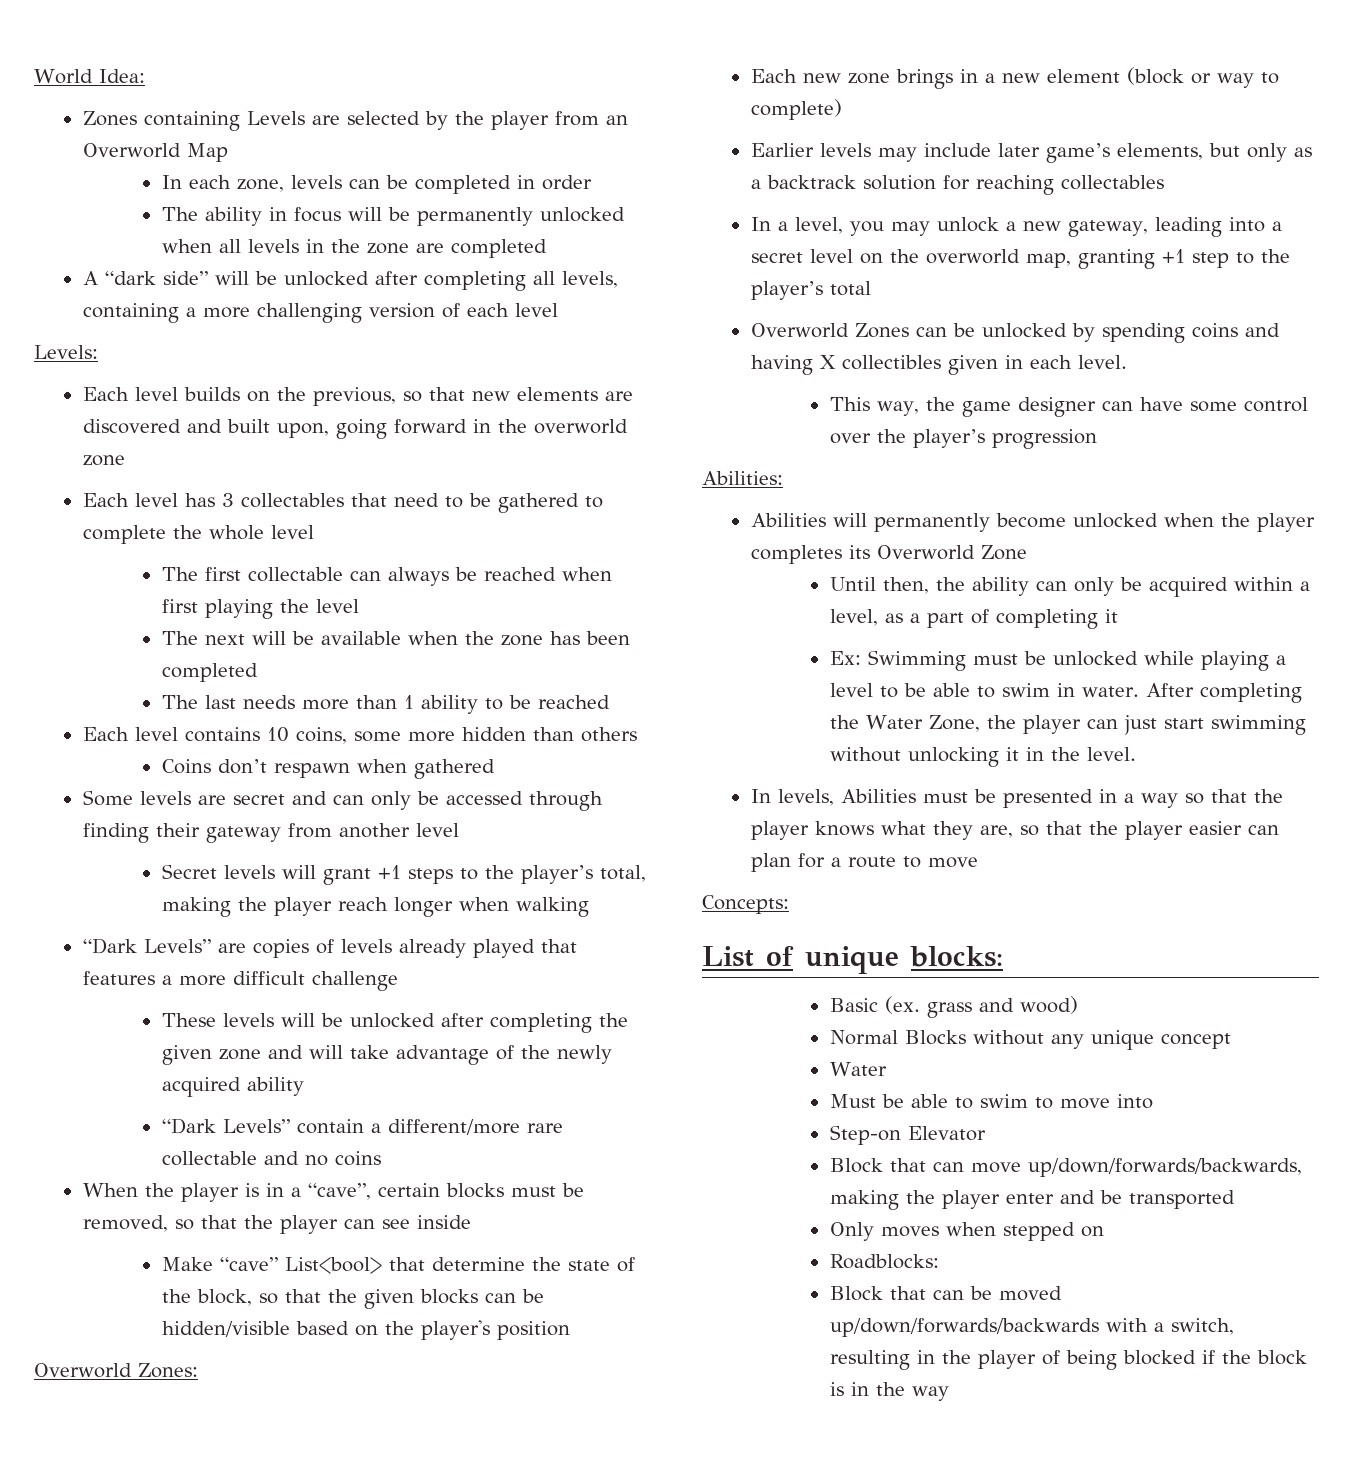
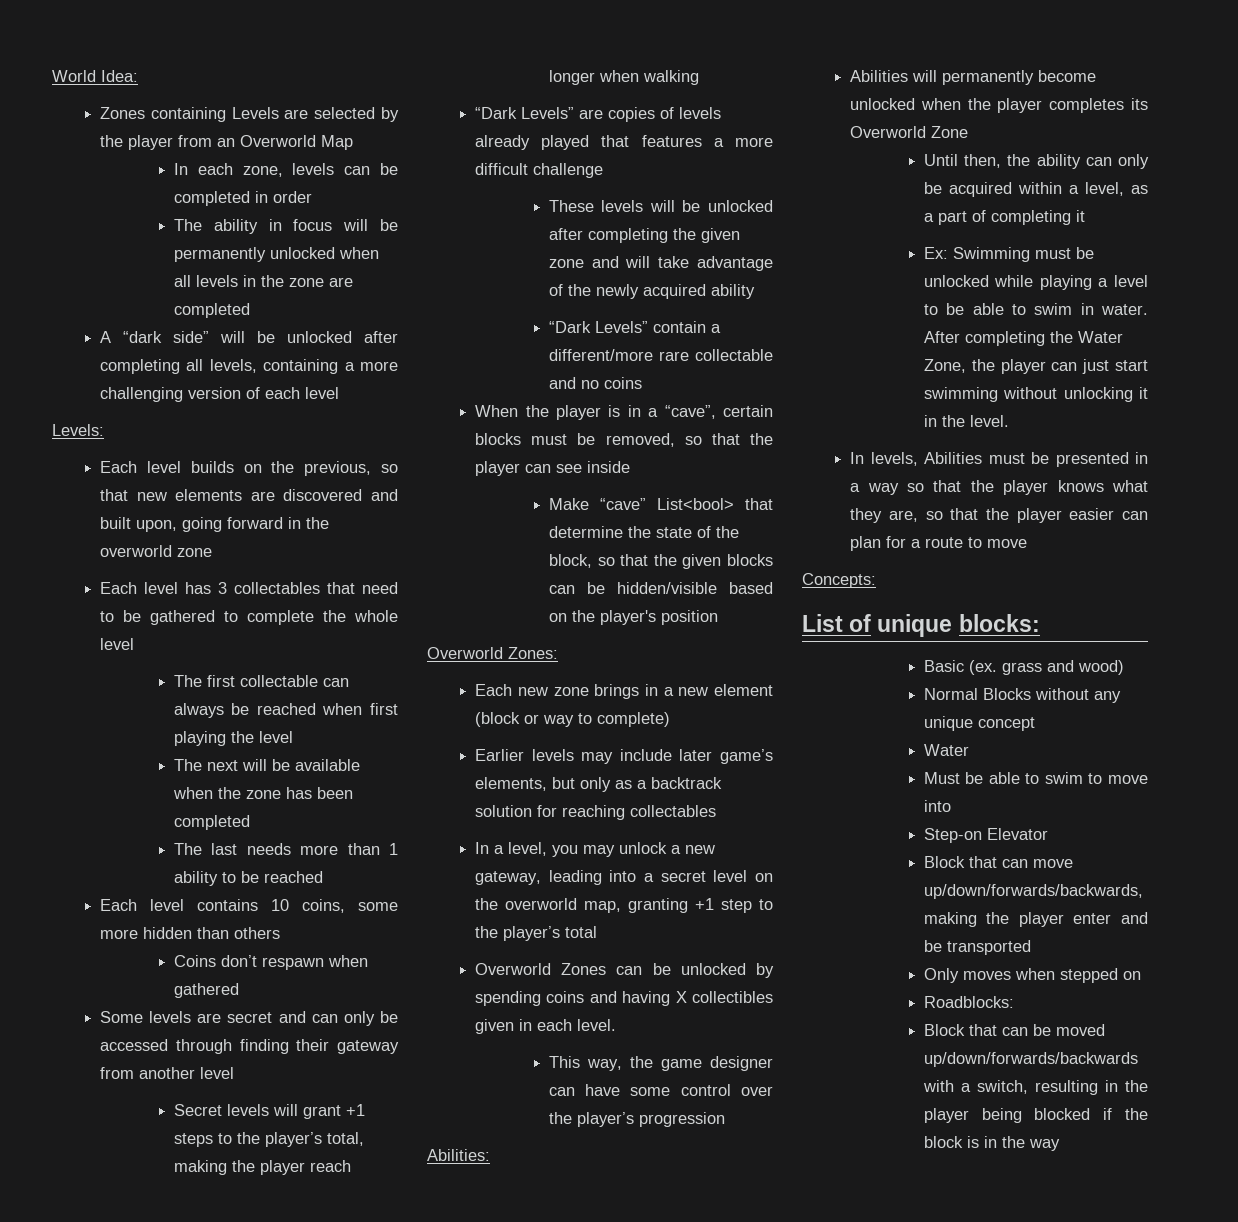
[1041,1350,1060,1365] of -> (969, 1115) none

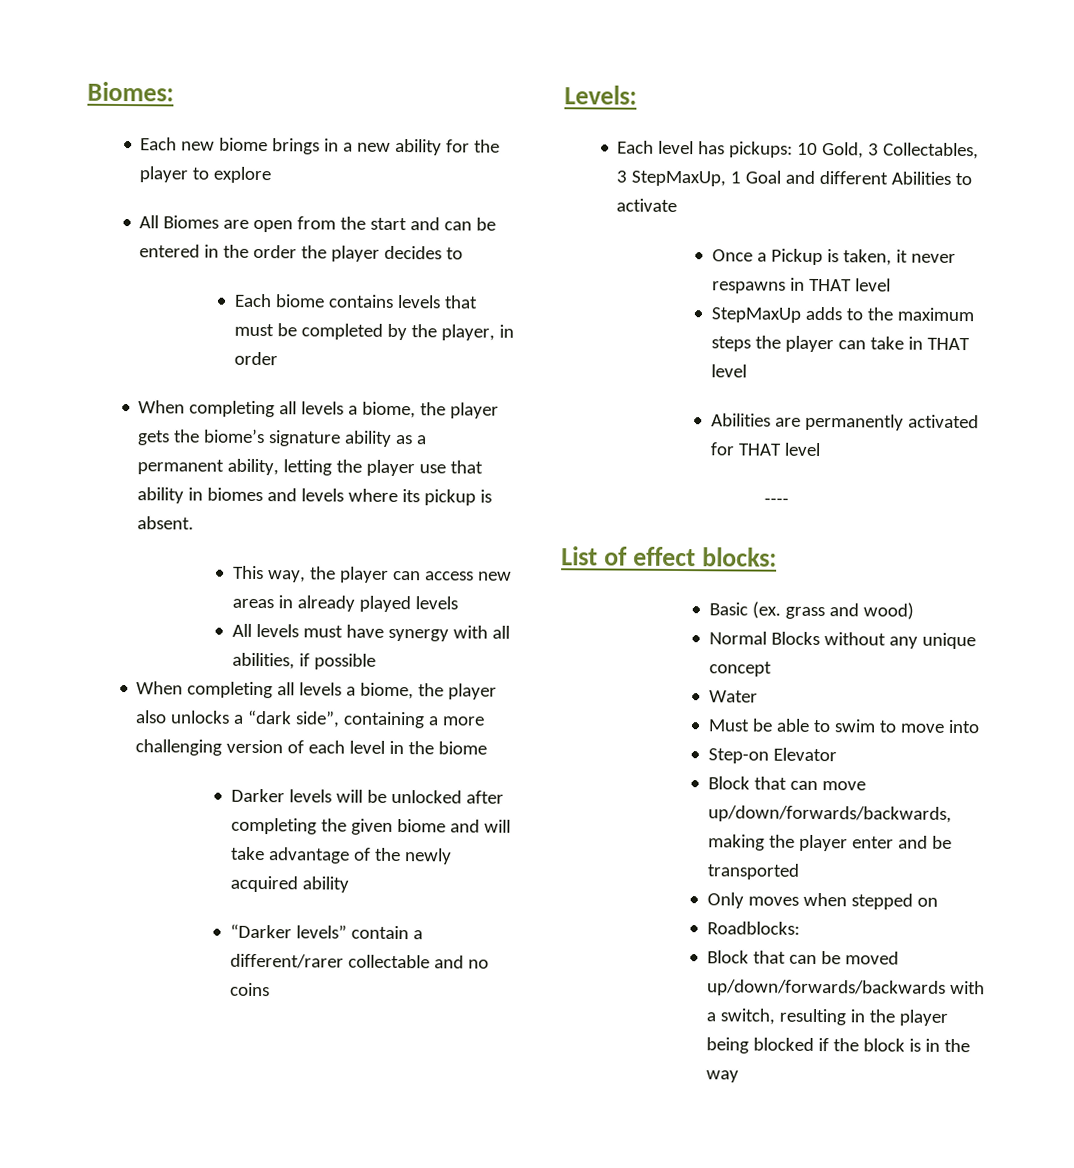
[52,70,138,82] [100,107,399,122] [100,135,354,150] [173,163,398,177] [173,191,312,206] [173,219,398,234] [173,247,379,262] [173,275,353,287] [173,303,250,318] [100,331,398,343] [100,359,257,374] World Idea: // Zones containing Levels are selected by the player from an Overworld Map // In each zone, levels can be completed in order // The ability in focus will be permanently unlocked when all levels in the zone are completed // A “dark side” will be unlocked after completing all levels, -> [87,81,174,102] [140,137,501,156] [139,166,272,184] [139,215,497,233] [139,244,464,262] [234,293,479,309] [234,323,515,341] [234,351,279,366] [138,400,500,419] [137,428,428,447] [137,458,484,477] [137,487,493,506] [137,516,195,530] [233,565,513,583] [232,595,459,613] [232,623,511,642] [232,652,377,670] [136,681,498,700] [135,709,341,728] Biomes: // Each new biome brings in a new ability for the player to explore // All Biomes are open from the start and can be entered in the order the player decides to // Each biome contains levels that must be completed by the player, in order // When completing all levels a biome, the player gets the biome’s signature ability as a permanent ability, letting the player use that ability in biomes and levels where its pickup is absent. // This way, the player can access new areas in already played levels // All levels must have synergy with all abilities, if possible // When completing all levels a biome, the player also unlocks a “dark side”,
[52,424,104,436] [100,461,398,476] [100,489,398,501] [100,517,330,532] [100,545,213,557] [100,582,398,594] [100,610,398,625] [100,638,135,650] [173,675,349,687] [173,703,398,718] [173,731,293,746] [173,759,360,771] [172,787,353,799] [173,815,250,830] [173,843,398,855] [173,871,323,886] [100,899,398,913] [100,927,281,939] [173,955,368,970] [173,983,239,998] [100,1011,398,1026] [100,1039,399,1054] [100,1067,235,1079] [173,1104,365,1119] [173,1132,364,1147] [173,1160,351,1175] [548,70,699,85] [475,107,722,122] [475,135,773,150] [475,163,604,178] [548,200,594,212] // Levels: // Each level builds on the previous, so that new elements are discovered and built upon, going forward in the overworld zone // Each level has 3 collectables that need to be gathered to complete the whole level // The first collectable can always be reached when first playing the level // The next will be available when the zone has been completed // The last needs more than 1 ability to be reached // Each level contains 10 coins, some more hidden than others // Coins don’t respawn when gathered // Some levels are secret and can only be accessed through finding their gateway from another level // Secret levels will grant +1 steps to the player’s total, making the player reach longer when walking // “Dark Levels” are copies of levels already played that features a more difficult challenge // These -> [389,740,488,755] [231,788,286,803] in the biome // Darker
[548,259,584,268] zone -> [397,819,447,833] biome
[548,321,721,333] [548,349,773,361] [548,377,642,389] [475,405,773,420] [475,433,773,447] [475,461,631,476] [548,498,773,510] [548,526,739,538] [548,554,773,569] [548,582,773,594] [548,610,718,625] [427,647,558,659] [475,684,773,699] [475,712,671,727] [475,749,773,764] [475,777,723,792] [475,805,717,820] [475,842,716,857] [475,870,773,885] [475,898,773,913] [475,926,598,941] [475,963,774,978] [475,991,773,1006] [475,1019,617,1034] [548,1056,773,1071] [548,1084,773,1096] [548,1112,725,1127] [427,1149,490,1161] [850,70,1097,85] [850,98,1148,113] [850,126,969,138] [923,154,1149,169] [923,182,1148,197] [923,210,1085,225] [923,247,1094,262] [923,275,1148,290] [923,303,1148,315] [923,331,1123,346] [923,359,1148,374] [923,387,1148,402] [923,415,1009,427] [850,452,1148,467] [850,480,1148,495] [850,508,1148,523] [850,536,1028,551] [802,573,876,588] “Dark Levels” contain a different/more rare collectable and no coins // When the player is in a “cave”, certain blocks must be removed, so that the player can see inside // Make “cave” List<bool> that determine the state of the block, so that the given blocks can be hidden/visible based on the player's position // Overworld Zones: // Each new zone brings in a new element (block or way to complete) // Earlier levels may include later game’s elements, but only as a backtrack solution for reaching collectables // In a level, you may unlock a new gateway, leading into a secret level on the overworld map, granting +1 step to the player’s total // Overworld Zones can be unlocked by spending coins and having X collectibles given in each level. // This way, the game designer can have some control over the player’s progression // Abilities: // Abilities will permanently become unlocked when the player completes its Overworld Zone // Until then, the ability can only be acquired within a level, as a part of completing it // Ex: Swimming must be unlocked while playing a level to be able to swim in water. After completing the Water Zone, the player can just start swimming without unlocking it in the level. // In levels, Abilities must be presented in a way so that the player knows what they are, so that the player easier can plan for a route to move // Concepts: -> [230,923,424,940] [230,953,490,969] [230,982,271,997] [564,85,637,105] [617,140,980,160] [616,170,973,187] [616,198,678,212] [712,248,957,266] [712,277,892,294] [711,306,975,323] [711,335,971,353] [711,364,748,378] [711,413,980,431] [710,442,822,457] [763,497,789,505] “Darker levels” contain a different/rarer collectable and no coins // Levels: // Each level has pickups: 10 Gold, 3 Collectables, 3 StepMaxUp, 1 Goal and different Abilities to activate // Once a Pickup is taken, it never respawns in THAT level // StepMaxUp adds to the maximum steps the player can take in THAT level // Abilities are permanently activated for THAT level // ----
[877,614,953,637] unique -> [633,546,697,567] effect

